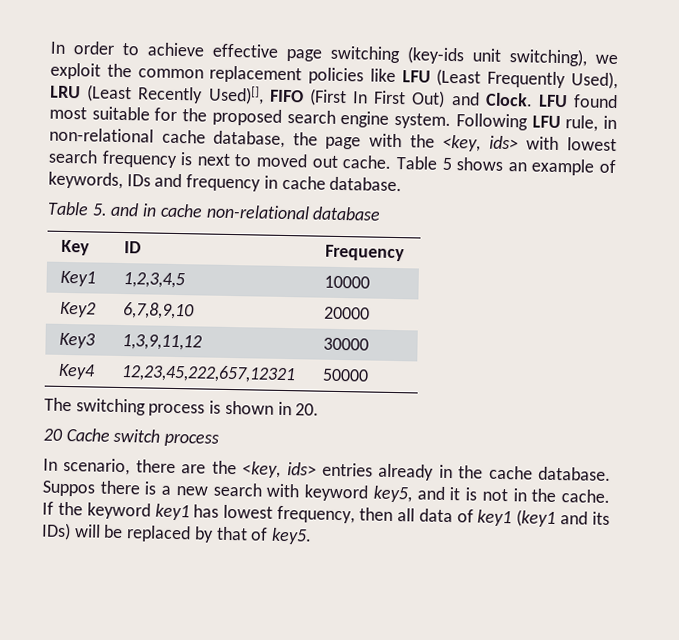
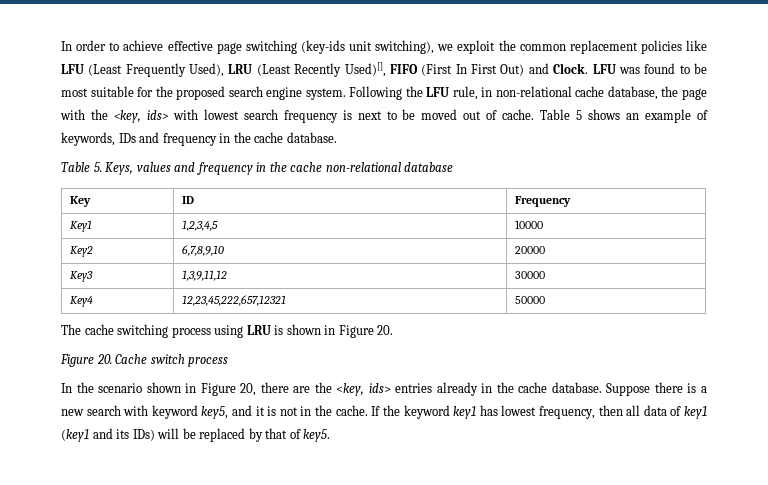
[573,94,619,109] found -> [618,63,707,74] was found to be
(528, 122) none -> [405,86,423,97] the
(253, 160) none -> [402,109,416,120] be
(339, 161) none -> [486,110,498,120] of
(278, 182) none -> [233,132,251,143] the
[110,202,158,217] and in -> [105,162,287,175] Keys, values and frequency in the
(72, 404) none -> [84,324,114,335] cache
(206, 410) none -> [214,325,271,338] using LRU
(292, 408) none -> [338,325,374,338] Figure
[43,428,63,441] 20 -> [60,354,112,367] Figure 20.
[63,457,131,476] scenario, -> [76,382,257,396] the scenario shown in Figure 20,
[42,480,95,497] Suppos -> [606,383,651,396] Suppose

